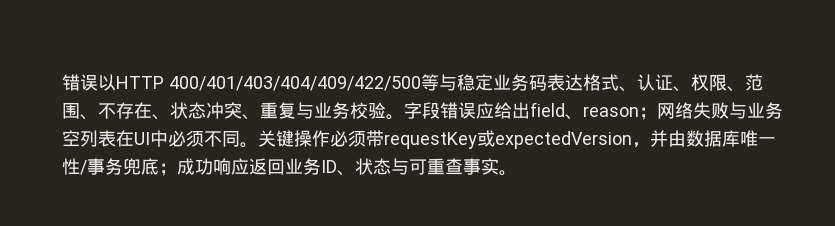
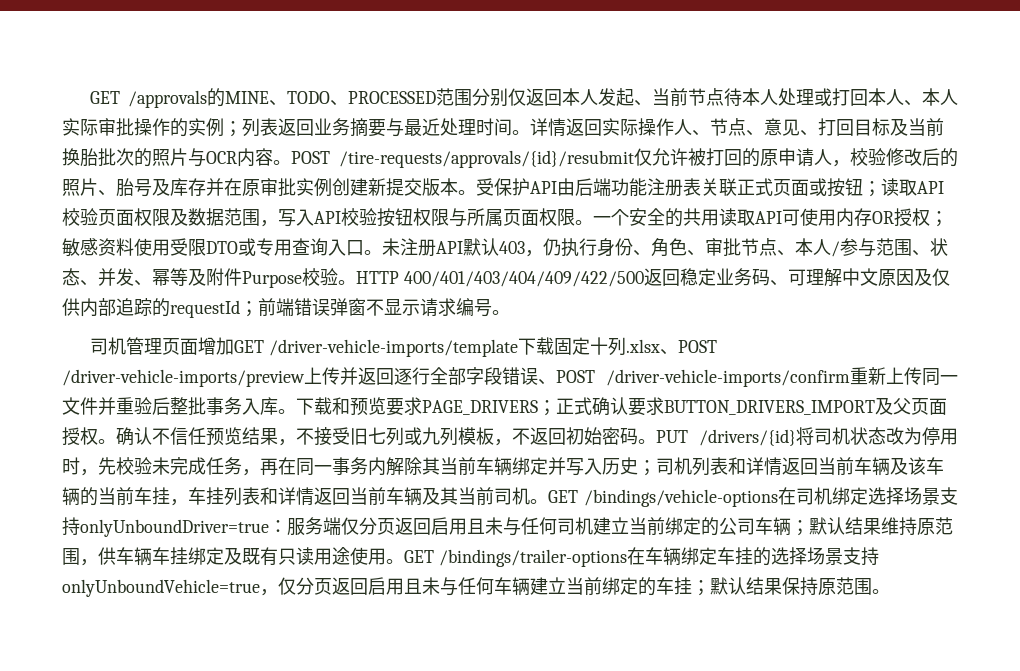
[62,74,116,91] 错误以 -> [90,88,958,108] [62,118,944,137] [62,148,958,168] [62,178,944,197] [62,208,948,227] [62,238,948,257] [62,268,356,288] GET /approvals的MINE、TODO、PROCESSED范围分别仅返回本人发起、当前节点待本人处理或打回本人、本人实际审批操作的实例；列表返回业务摘要与最近处理时间。详情返回实际操作人、节点、意见、打回目标及当前换胎批次的照片与OCR内容。POST /tire-requests/approvals/{id}/resubmit仅允许被打回的原申请人，校验修改后的照片、胎号及库存并在原审批实例创建新提交版本。受保护API由后端功能注册表关联正式页面或按钮；读取API校验页面权限及数据范围，写入API校验按钮权限与所属页面权限。一个安全的共用读取API可使用内存OR授权；敏感资料使用受限DTO或专用查询入口。未注册API默认403，仍执行身份、角色、审批节点、本人/参与范围、状态、并发、幂等及附件Purpose校验。
[420,74,457,91] 等与 -> [643,268,680,286] 返回
[546,74,763,92] [62,102,783,120] [62,130,776,149] [62,158,499,176] 表达格式、认证、权限、范围、不存在、状态冲突、重复与业务校验。字段错误应给出field、reason；网络失败与业务空列表在UI中必须不同。关键操作必须带requestKey或expectedVersion，并由数据库唯一性/事务兜底；成功响应返回业务ID、状态与可重查事实 -> [769,268,950,287] [62,298,510,318] [90,337,718,357] [62,367,958,387] [62,397,947,416] [62,427,958,446] [62,457,944,476] [62,487,958,507] [62,517,953,537] [62,547,879,567] [62,577,872,597] 、可理解中文原因及仅供内部追踪的requestId；前端错误弹窗不显示请求编号。 // 司机管理页面增加GET /driver-vehicle-imports/template下载固定十列.xlsx、POST /driver-vehicle-imports/preview上传并返回逐行全部字段错误、POST /driver-vehicle-imports/confirm重新上传同一文件并重验后整批事务入库。下载和预览要求PAGE_DRIVERS；正式确认要求BUTTON_DRIVERS_IMPORT及父页面授权。确认不信任预览结果，不接受旧七列或九列模板，不返回初始密码。PUT /drivers/{id}将司机状态改为停用时，先校验未完成任务，再在同一事务内解除其当前车辆绑定并写入历史；司机列表和详情返回当前车辆及该车辆的当前车挂，车挂列表和详情返回当前车辆及其当前司机。GET /bindings/vehicle-options在司机绑定选择场景支持onlyUnboundDriver=true：服务端仅分页返回启用且未与任何司机建立当前绑定的公司车辆；默认结果维持原范围，供车辆车挂绑定及既有只读用途使用。GET /bindings/trailer-options在车辆绑定车挂的选择场景支持onlyUnboundVehicle=true，仅分页返回启用且未与任何车辆建立当前绑定的车挂；默认结果保持原范围

